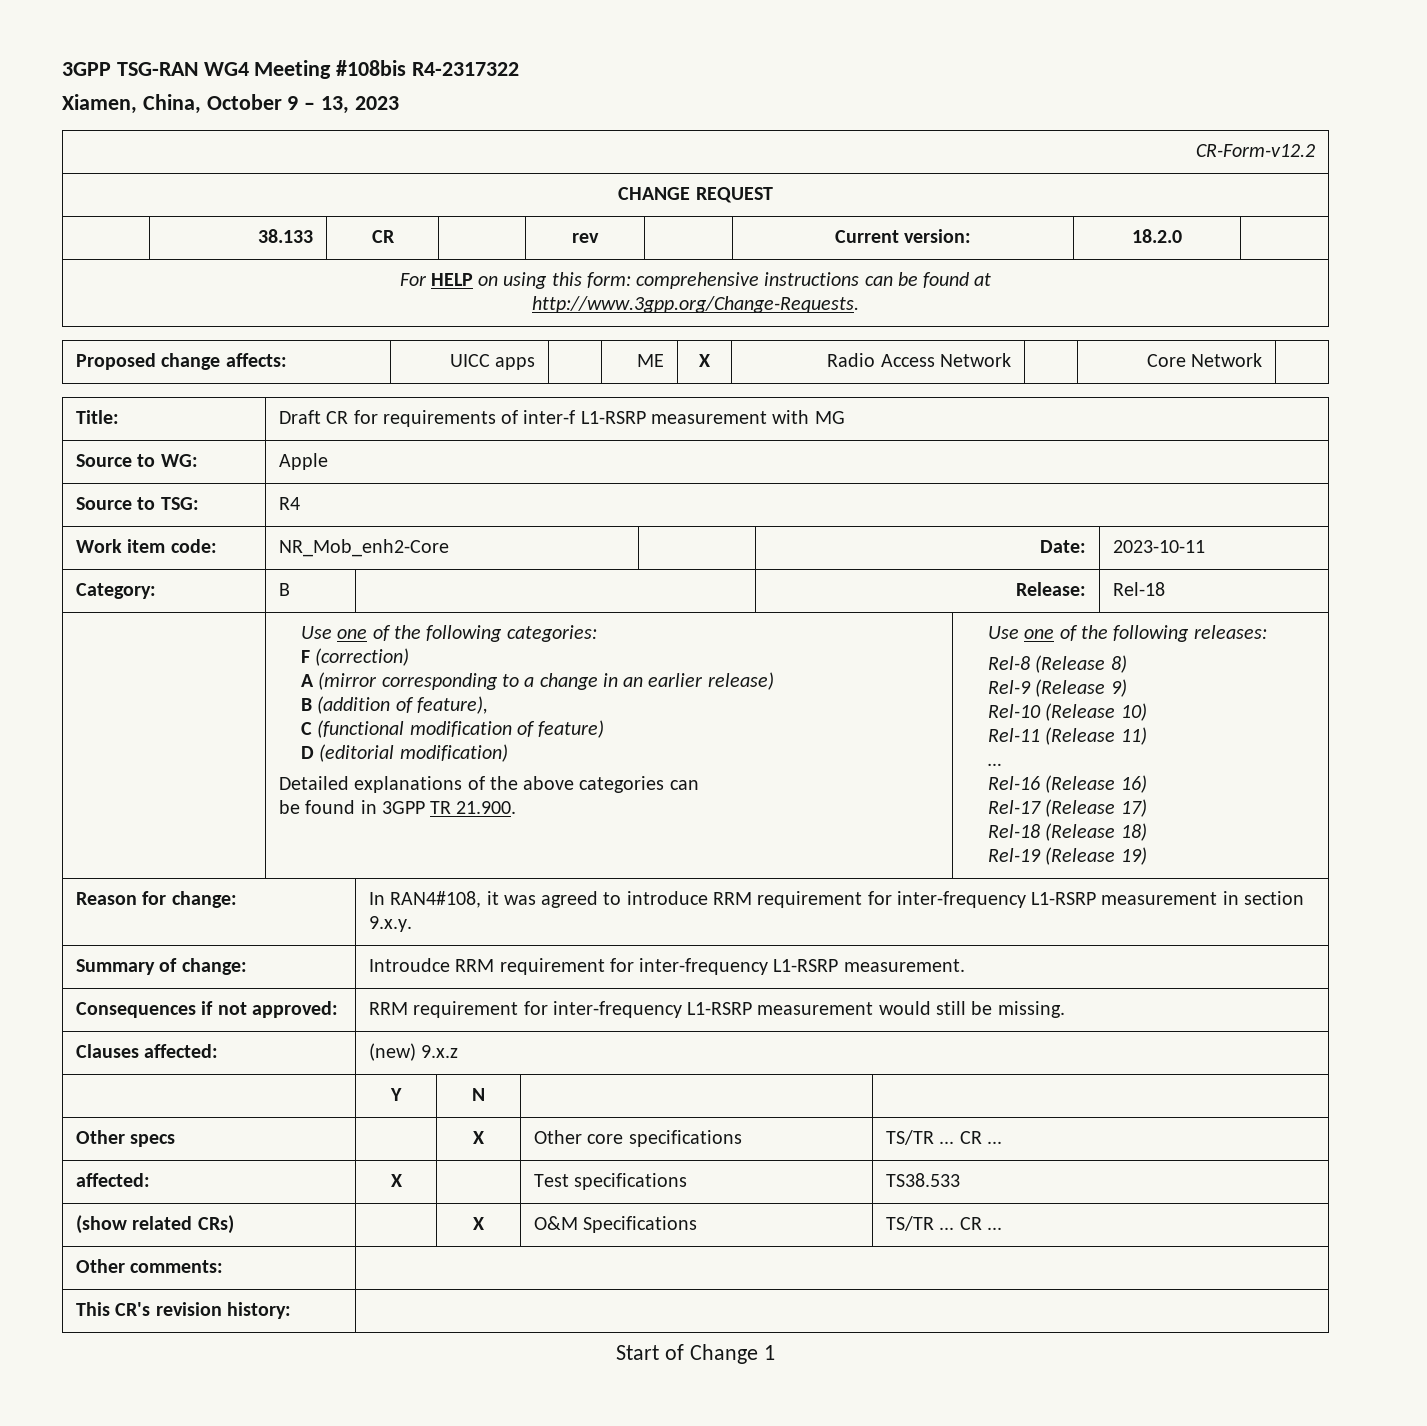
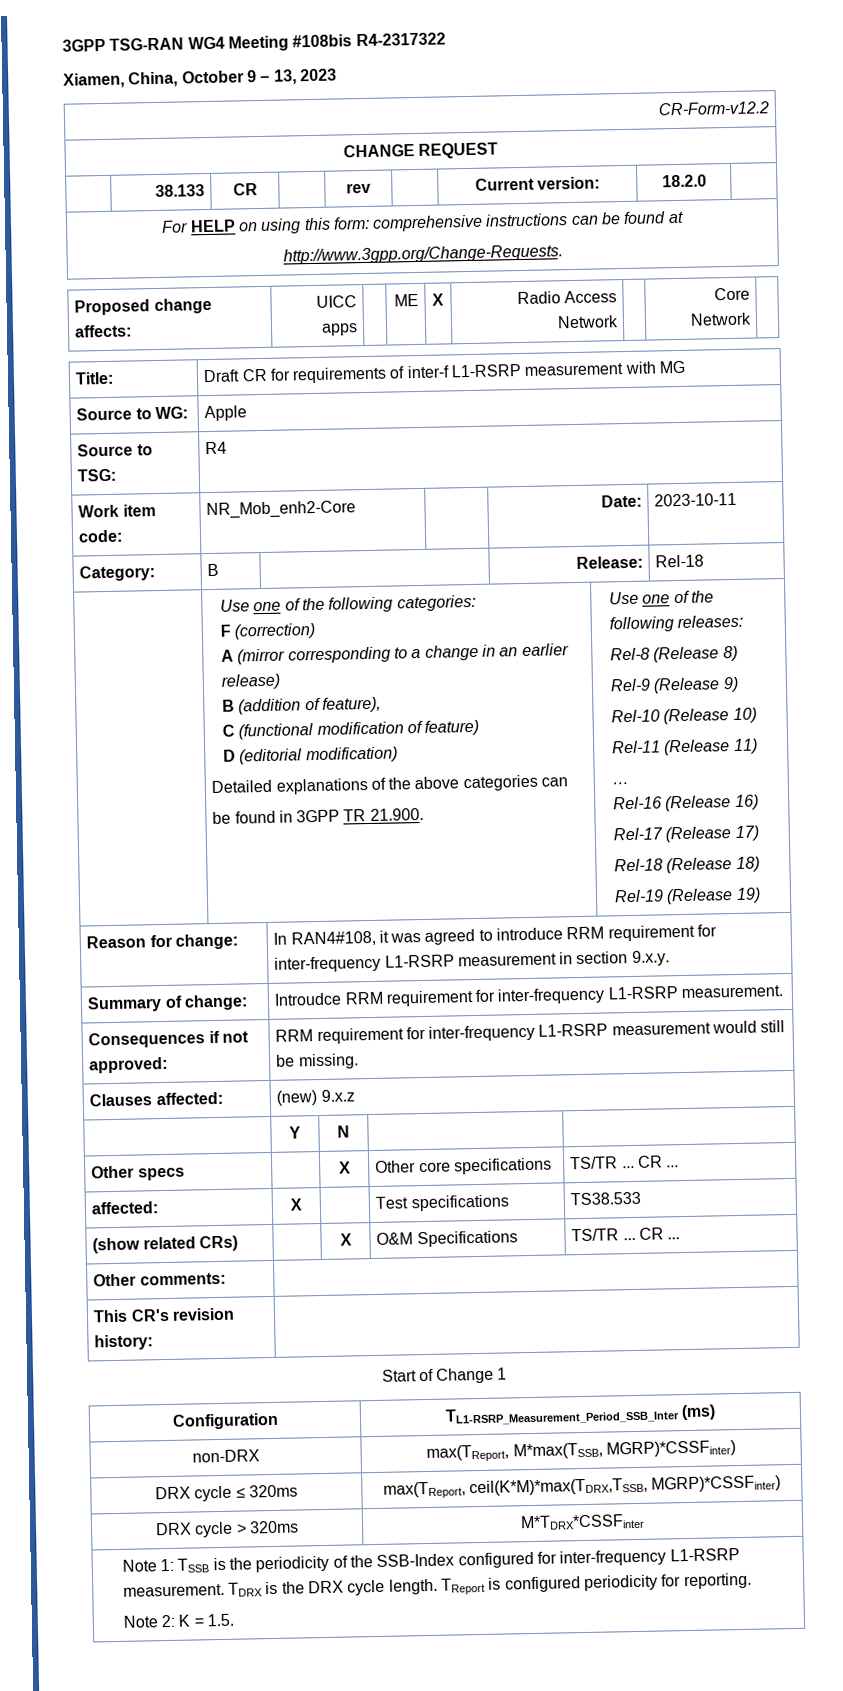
(775, 1352) none -> [171,1412,279,1430] [444,1404,717,1426] [191,1449,260,1463] [426,1440,736,1463] [155,1484,298,1502] [382,1475,782,1499] [155,1520,299,1538] [520,1513,645,1531] [121,1548,740,1573] [122,1572,752,1597] [122,1613,234,1628] // Configuration | TL1-RSRP_Measurement_Period_SSB_Inter (ms) // non-DRX | max(TReport, M*max(TSSB, MGRP)*CSSFinter) // DRX cycle ≤ 320ms | max(TReport, ceil(K*M)*max(TDRX,TSSB, MGRP)*CSSFinter) // DRX cycle > 320ms | M*TDRX*CSSFinter // Note 1: TSSB is the periodicity of the SSB-Index configured for inter-frequency L1-RSRP measurement. TDRX is the DRX cycle length. TReport is configured periodicity for reporting. // Note 2: K = 1.5.

